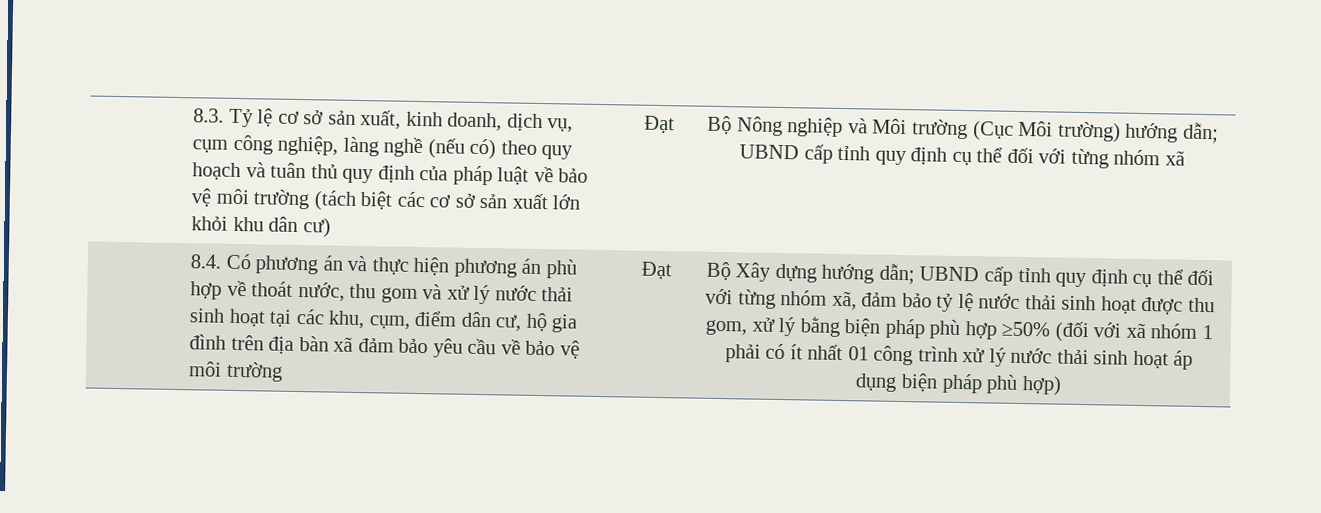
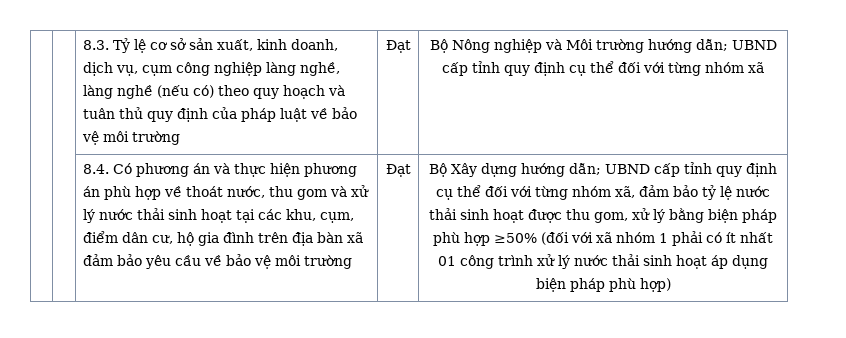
[277,135,339,156] nghiệp, -> [213,62,340,76] nghiệp làng nghề,
[313,190,582,211] [191,216,331,238] (tách biệt các cơ sở sản xuất lớn khỏi khu dân cư) -> (180, 138) none
[971,120,1121,143] (Cục Môi trường) -> (644, 46) none

